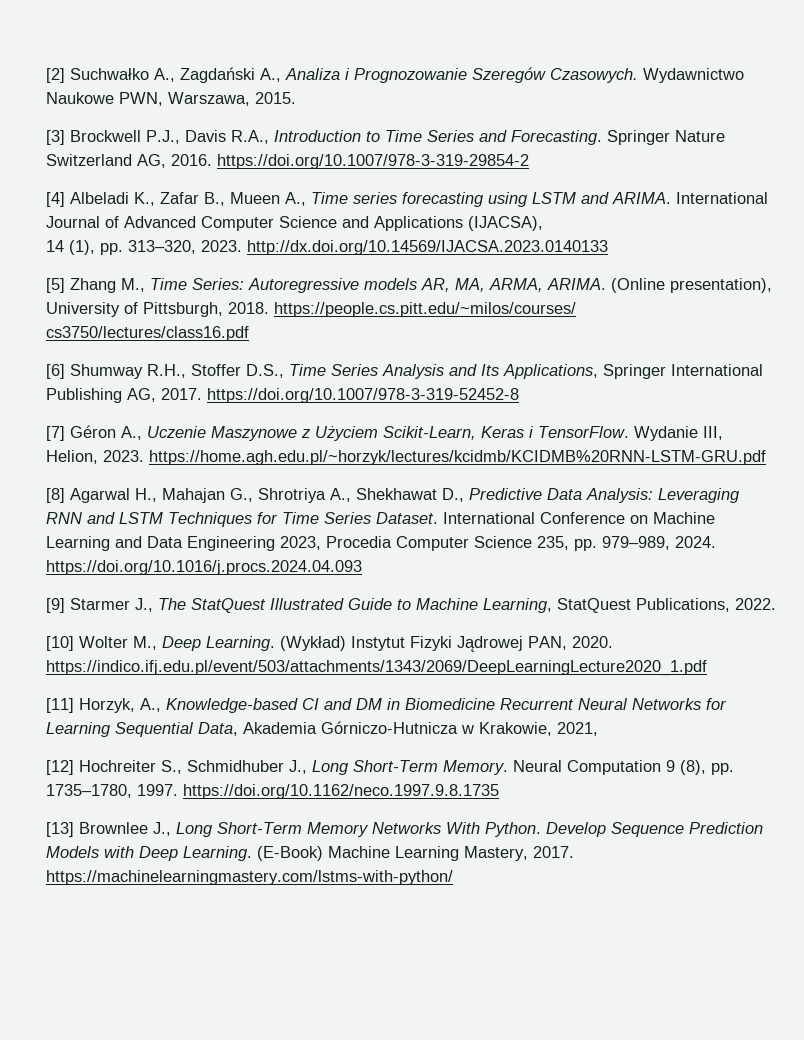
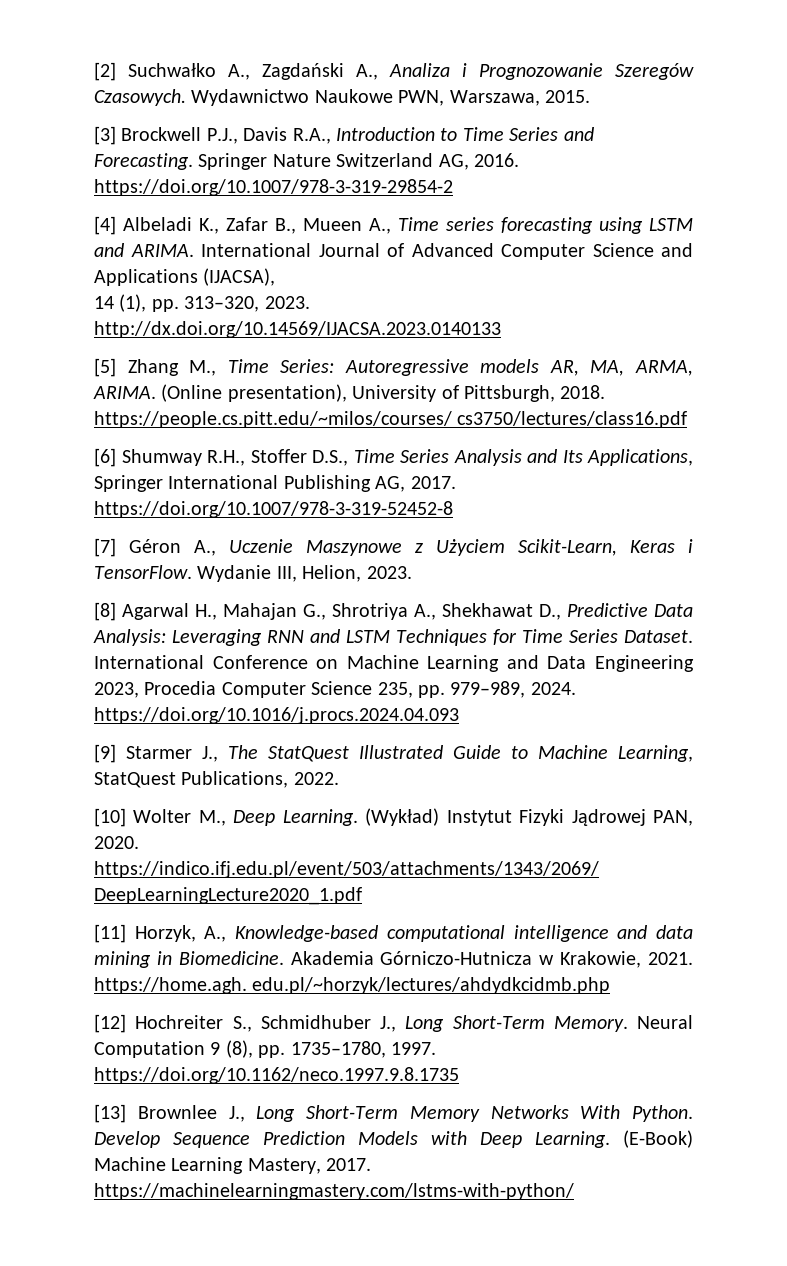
[149,450,766,465] https://home.agh.edu.pl/~horzyk/lectures/kcidmb/KCIDMB%20RNN-LSTM-GRU.pdf -> (412, 572) none
[302,698,727,710] [46,722,238,737] CI and DM in Biomedicine Recurrent Neural Networks for Learning Sequential Data, -> [386,925,693,942] [94,951,284,968] computational intelligence and data mining in Biomedicine.
[557,722,598,736] 2021, -> [648,952,693,965] [94,977,611,994] 2021. https://home.agh. edu.pl/~horzyk/lectures/ahdydkcidmb.php

